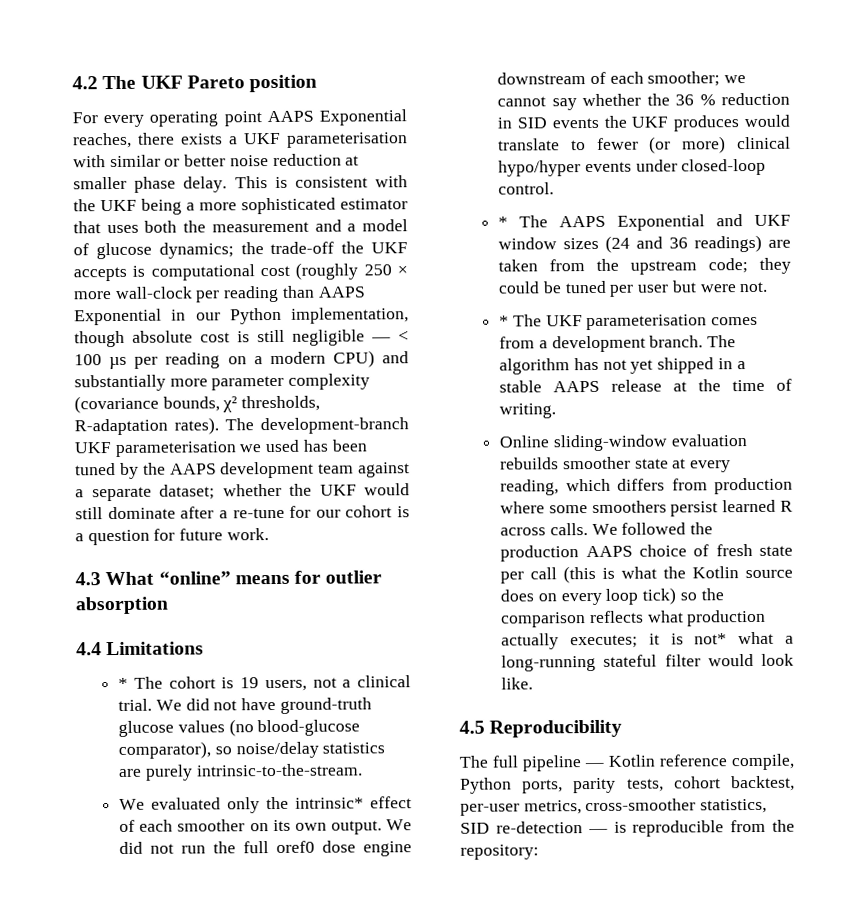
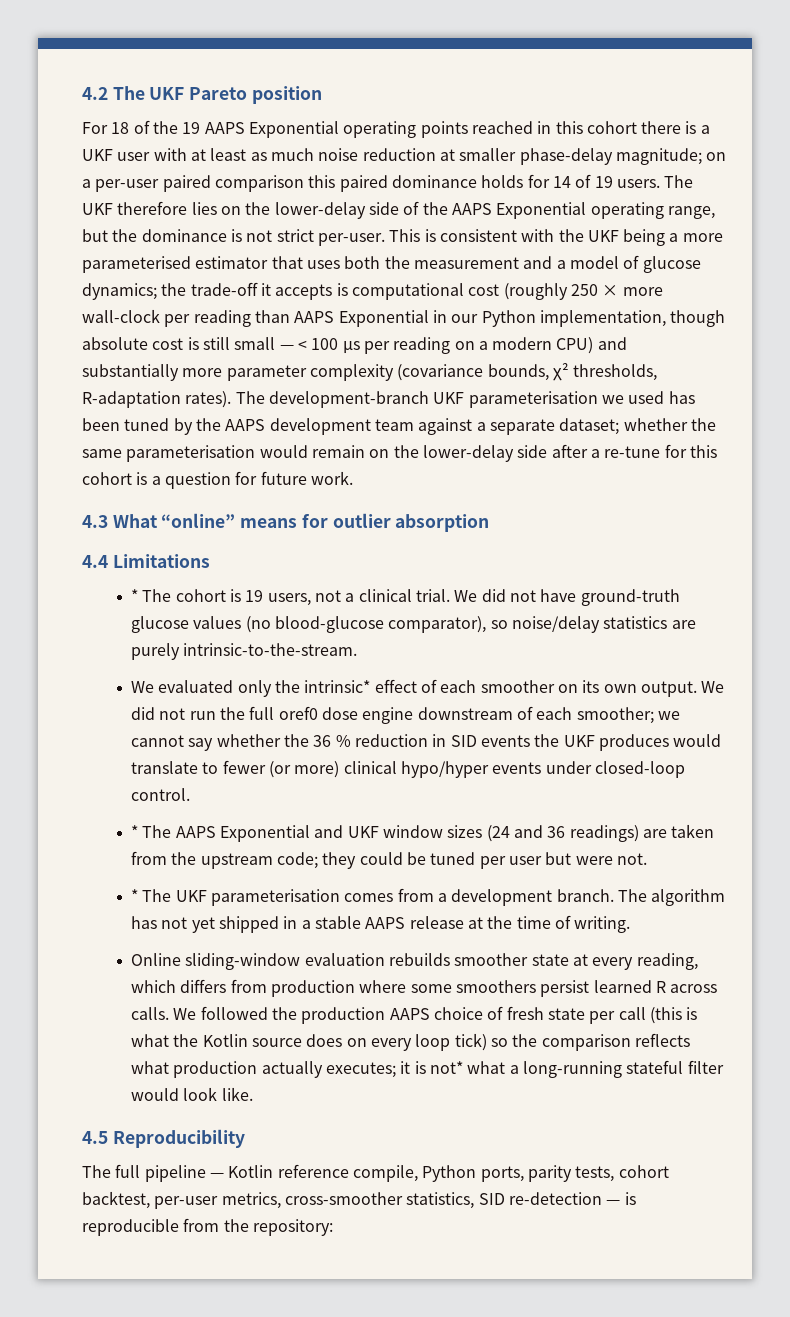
[103,109,407,128] [72,132,408,149] [73,153,360,168] [73,176,228,193] every operating point AAPS Exponential reaches, there exists a UKF parameterisation with similar or better noise reduction at smaller phase delay. -> [111,120,710,138] [82,148,727,165] [82,174,694,192] [82,201,715,219] [82,229,385,246] 18 of the 19 AAPS Exponential operating points reached in this cohort there is a UKF user with at least as much noise reduction at smaller phase-delay magnitude; on a per-user paired comparison this paired dominance holds for 14 of 19 users. The UKF therefore lies on the lower-delay side of the AAPS Exponential operating range, but the dominance is not strict per-user.
[241,197,336,215] sophisticated -> [82,256,191,273] parameterised
[341,241,408,254] the UKF -> [260,283,271,296] it
[292,329,365,346] negligible -> [234,337,276,350] small
[319,483,410,496] [75,506,176,520] UKF would still dominate -> [82,445,548,462] same parameterisation would remain on the lower-delay side
[315,509,341,518] our -> [689,445,717,458] this

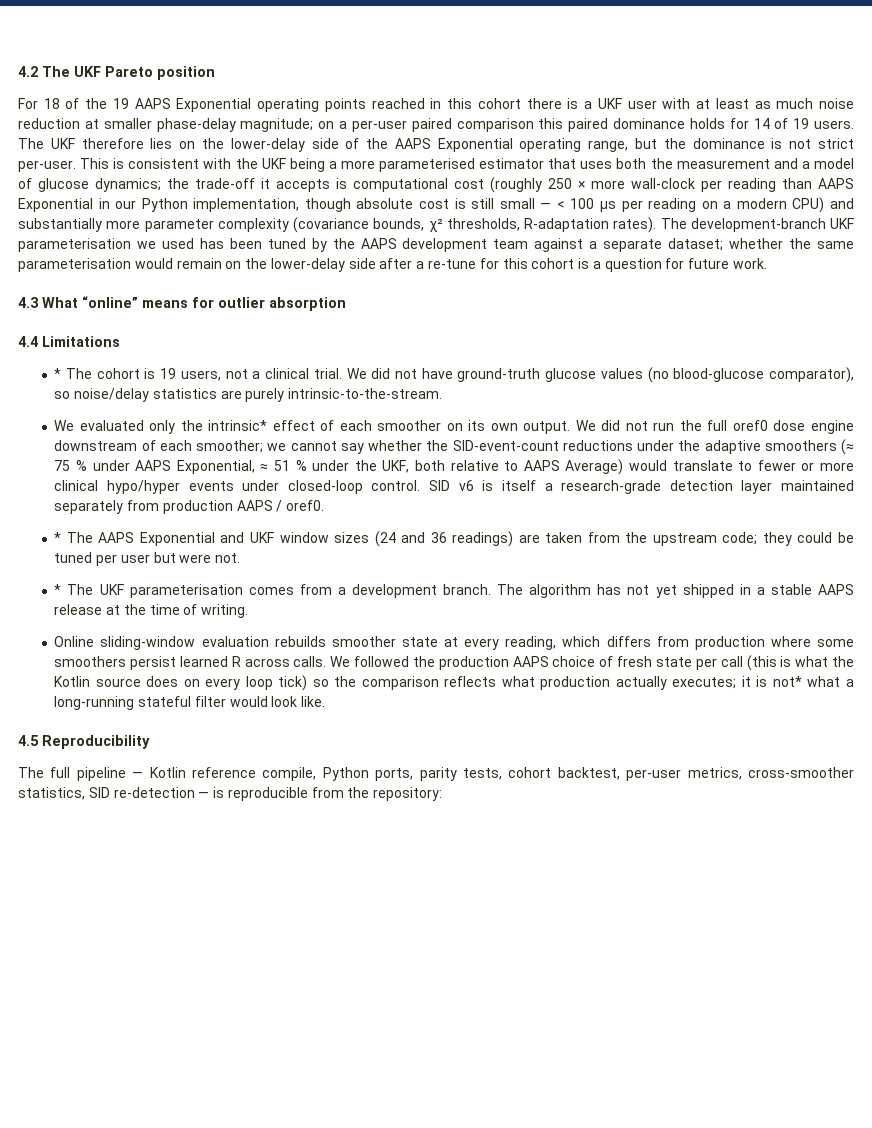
[313,734,669,751] 36 % reduction in SID events the UKF produces -> [452,439,854,455] [54,459,624,475] SID-event-count reductions under the adaptive smoothers (≈ 75 % under AAPS Exponential, ≈ 51 % under the UKF, both relative to AAPS Average)
[269,761,340,778] (or more) -> [801,462,855,471] or more
(191, 794) none -> [429,480,854,494] [54,500,325,514] SID v6 is itself a research-grade detection layer maintained separately from production AAPS / oref0.

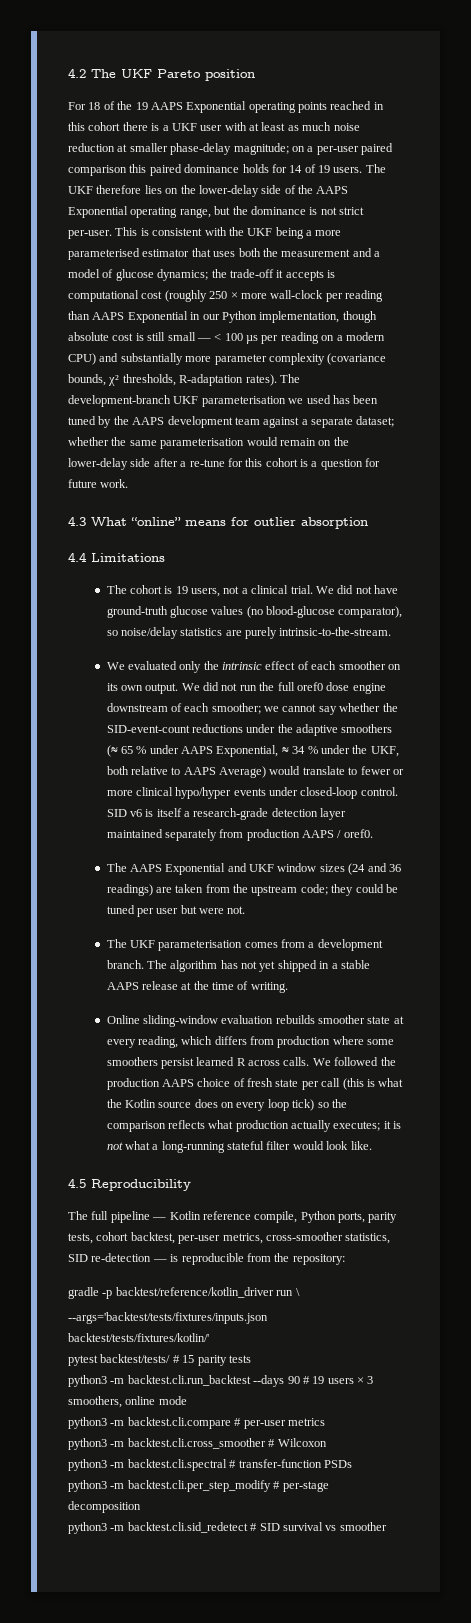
[54,368,62,379] * -> (165, 557) none
[208,420,268,431] intrinsic* -> [222,662,263,670] intrinsic
[54,460,71,471] 75 -> [120,746,133,754] 65
[273,460,290,471] 51 -> [292,746,306,754] 34
[54,532,62,543] * -> (373, 833) none
[54,584,62,595] * -> (246, 910) none
[772,676,802,687] not* -> [106,1142,123,1150] not
(443, 794) none -> [68,1287,300,1299] [68,1312,268,1324] [68,1333,209,1342] [68,1354,251,1366] [68,1375,374,1387] [68,1396,187,1408] [68,1417,325,1429] [68,1438,327,1450] [68,1459,352,1471] [68,1480,329,1492] [68,1501,141,1513] [68,1522,387,1534] // gradle -p backtest/reference/kotlin_driver run \ // --args='backtest/tests/fixtures/inputs.json backtest/tests/fixtures/kotlin/' // pytest backtest/tests/ # 15 parity tests // python3 -m backtest.cli.run_backtest --days 90 # 19 users × 3 smoothers, online mode // python3 -m backtest.cli.compare # per-user metrics // python3 -m backtest.cli.cross_smoother # Wilcoxon // python3 -m backtest.cli.spectral # transfer-function PSDs // python3 -m backtest.cli.per_step_modify # per-stage decomposition // python3 -m backtest.cli.sid_redetect # SID survival vs smoother

